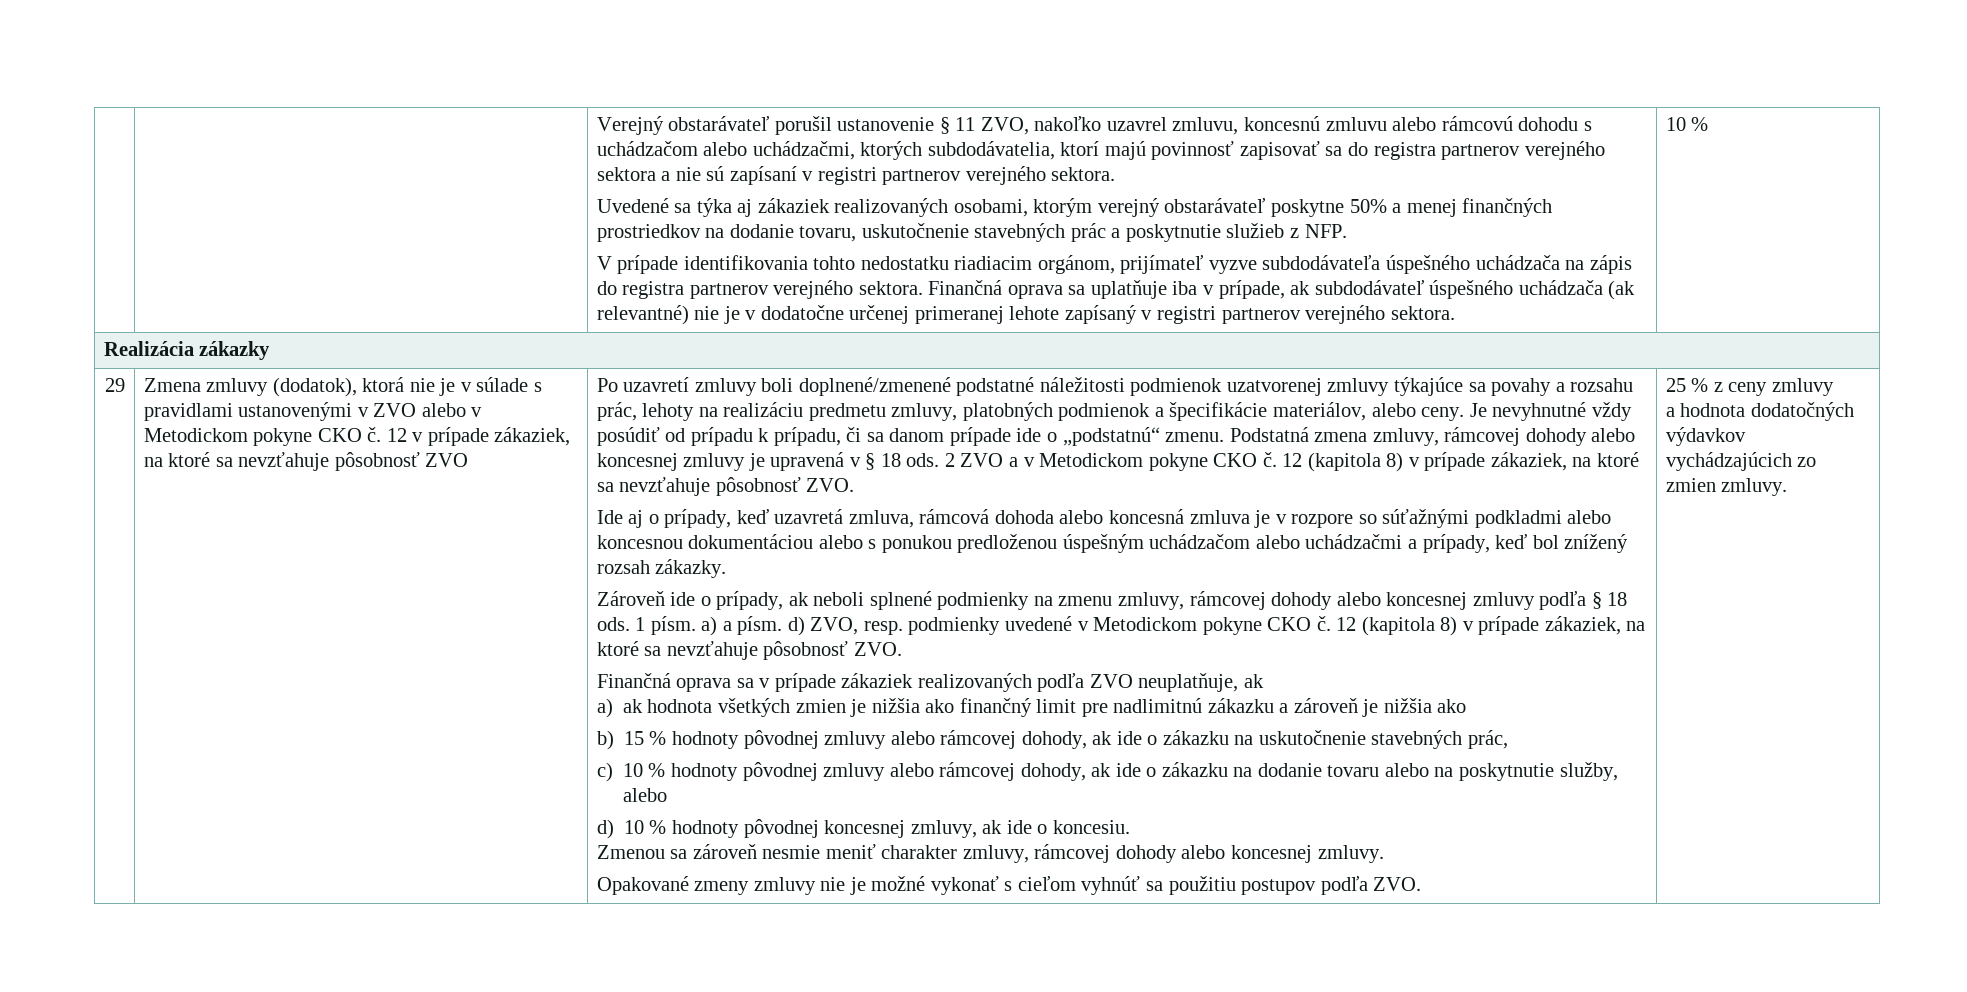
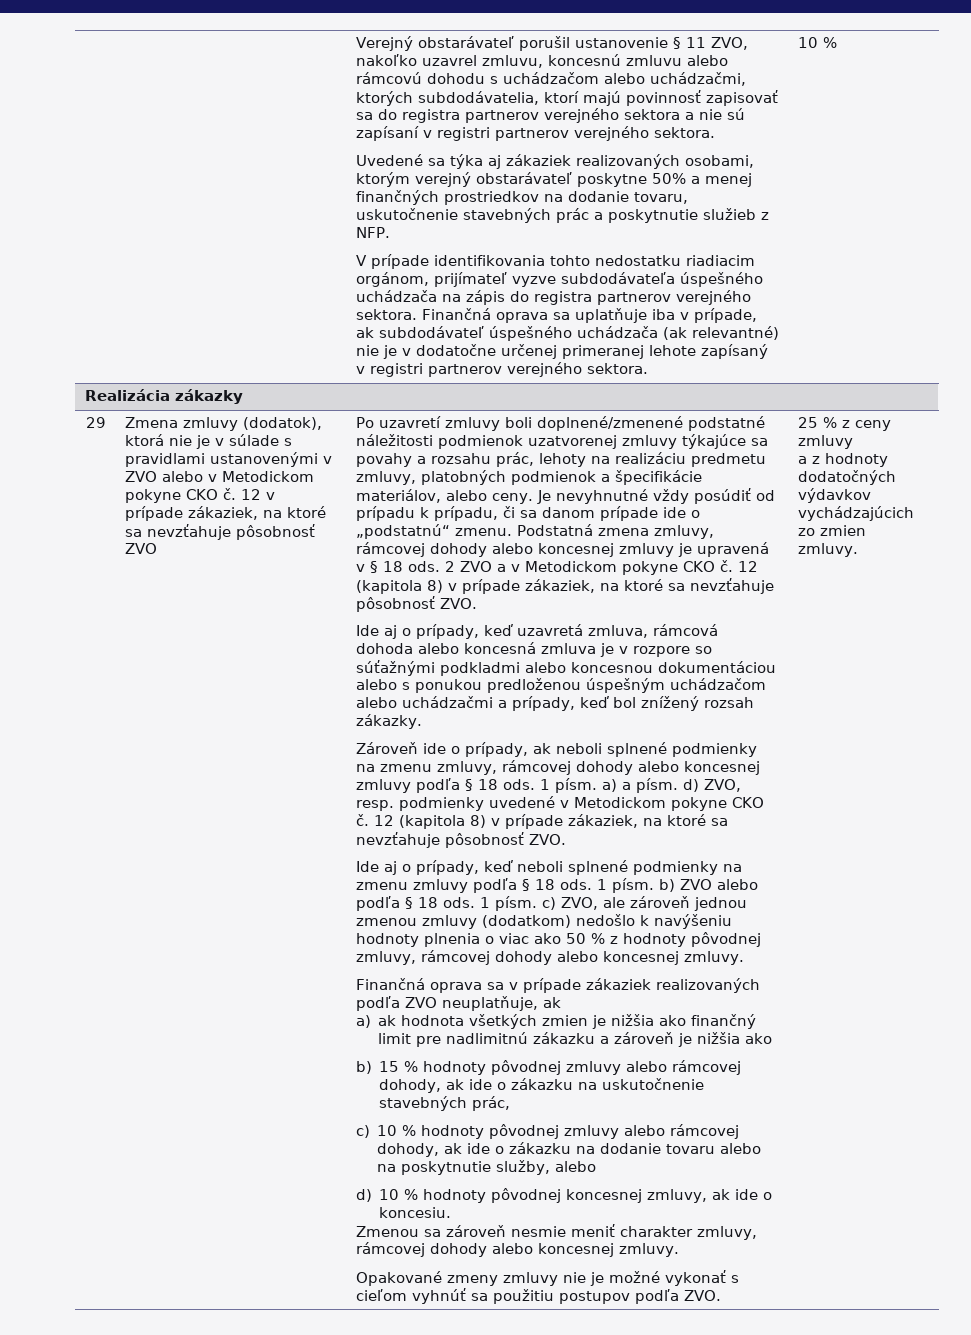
(902, 649) none -> [355,860,742,875] [355,878,758,893] [355,896,747,911] [355,914,732,929] [355,932,761,947] [355,950,744,965] // Ide aj o prípady, keď neboli splnené podmienky na zmenu zmluvy podľa § 18 ods. 1 písm. b) ZVO alebo podľa § 18 ods. 1 písm. c) ZVO, ale zároveň jednou zmenou zmluvy (dodatkom) nedošlo k navýšeniu hodnoty plnenia o viac ako 50 % z hodnoty pôvodnej zmluvy, rámcovej dohody alebo koncesnej zmluvy.
[1680,403,1746,417] hodnota -> [811,453,888,467] z hodnoty

